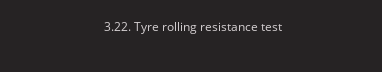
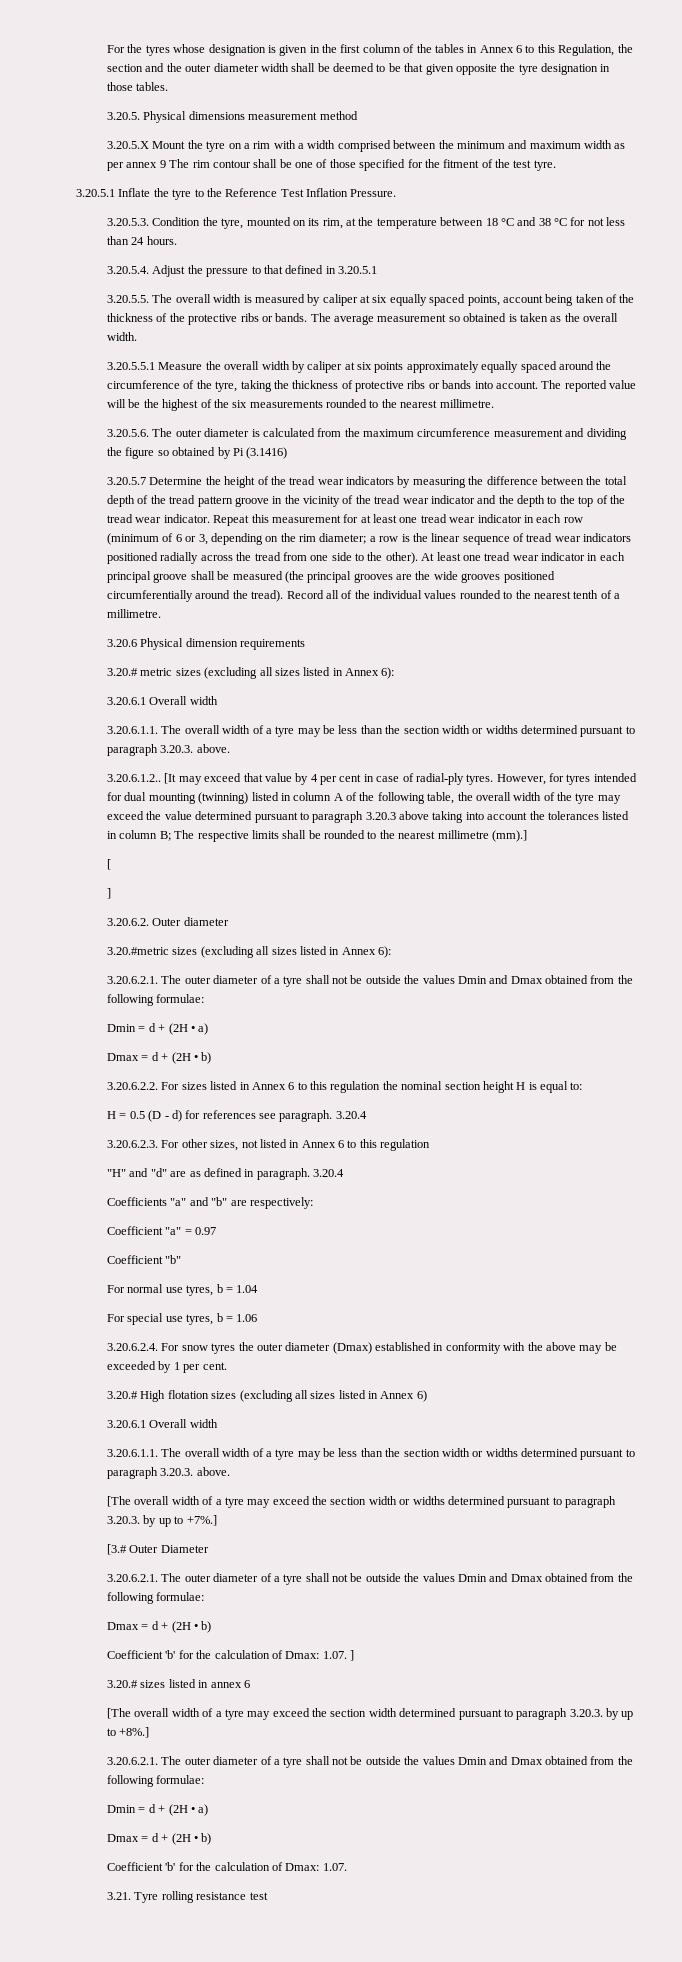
[103,22,131,31] 3.22. -> [107,44,633,56] [107,63,611,75] [107,82,169,91] [107,111,358,123] [107,140,626,152] [107,159,556,171] [76,188,397,200] [107,217,626,229] [107,236,177,245] [107,265,378,277] [107,294,635,306] [107,313,619,325] [107,332,138,341] [107,361,612,373] [107,380,637,392] [107,399,494,411] [107,428,627,440] [107,447,288,459] [107,476,627,488] [107,495,625,507] [107,514,583,526] [107,533,632,545] [107,552,625,564] [107,571,555,583] [107,590,621,602] [107,609,162,618] [107,638,306,650] [107,667,395,679] [107,696,218,705] [107,725,635,737] [107,744,230,756] [107,773,637,785] [107,792,621,804] [107,811,630,823] [107,830,527,842] [107,859,112,870] [107,888,112,899] [107,917,229,926] [107,946,392,958] [107,975,633,987] [107,994,205,1006] [107,1023,209,1035] [107,1052,212,1064] [107,1081,583,1093] [107,1110,367,1122] [107,1139,431,1151] [107,1168,345,1180] [107,1197,313,1209] [107,1226,217,1235] [107,1255,182,1264] [107,1284,259,1296] [107,1313,258,1325] [107,1342,617,1354] [107,1361,227,1373] [107,1390,427,1402] [107,1419,218,1428] [107,1448,635,1460] [107,1467,230,1479] [107,1496,617,1508] [107,1515,217,1527] [107,1544,209,1555] [107,1573,633,1585] [107,1592,205,1604] [107,1621,212,1633] [107,1650,355,1661] [107,1679,250,1688] [107,1708,634,1720] [107,1727,150,1738] [107,1756,633,1768] [107,1775,205,1787] [107,1804,209,1816] [107,1833,212,1845] [107,1862,347,1871] [107,1892,132,1900] For the tyres whose designation is given in the first column of the tables in Annex 6 to this Regulation, the section and the outer diameter width shall be deemed to be that given opposite the tyre designation in those tables. // 3.20.5. Physical dimensions measurement method // 3.20.5.X Mount the tyre on a rim with a width comprised between the minimum and maximum width as per annex 9 The rim contour shall be one of those specified for the fitment of the test tyre. // 3.20.5.1 Inflate the tyre to the Reference Test Inflation Pressure. // 3.20.5.3. Condition the tyre, mounted on its rim, at the temperature between 18 °C and 38 °C for not less than 24 hours. // 3.20.5.4. Adjust the pressure to that defined in 3.20.5.1 // 3.20.5.5. The overall width is measured by caliper at six equally spaced points, account being taken of the thickness of the protective ribs or bands. The average measurement so obtained is taken as the overall width. // 3.20.5.5.1 Measure the overall width by caliper at six points approximately equally spaced around the circumference of the tyre, taking the thickness of protective ribs or bands into account. The reported value will be the highest of the six measurements rounded to the nearest millimetre. // 3.20.5.6. The outer diameter is calculated from the maximum circumference measurement and dividing the figure so obtained by Pi (3.1416) // 3.20.5.7 Determine the height of the tread wear indicators by measuring the difference between the total depth of the tread pattern groove in the vicinity of the tread wear indicator and the depth to the top of the tread wear indicator. Repeat this measurement for at least one tread wear indicator in each row (minimum of 6 or 3, depending on the rim diameter; a row is the linear sequence of tread wear indicators positioned radially across the tread from one side to the other). At least one tread wear indicator in each principal groove shall be measured (the principal grooves are the wide grooves positioned circumferentially around the tread). Record all of the individual values rounded to the nearest tenth of a millimetre. // 3.20.6 Physical dimension requirements // 3.20.# metric sizes (excluding all sizes listed in Annex 6): // 3.20.6.1 Overall width // 3.20.6.1.1. The overall width of a tyre may be less than the section width or widths determined pursuant to paragraph 3.20.3. above. // 3.20.6.1.2.. [It may exceed that value by 4 per cent in case of radial-ply tyres. However, for tyres intended for dual mounting (twinning) listed in column A of the following table, the overall width of the tyre may exceed the value determined pursuant to paragraph 3.20.3 above taking into account the tolerances listed in column B; The respective limits shall be rounded to the nearest millimetre (mm).] // [ // ] // 3.20.6.2. Outer diameter // 3.20.#metric sizes (excluding all sizes listed in Annex 6): // 3.20.6.2.1. The outer diameter of a tyre shall not be outside the values Dmin and Dmax obtained from the following formulae: // Dmin = d + (2H • a) // Dmax = d + (2H • b) // 3.20.6.2.2. For sizes listed in Annex 6 to this regulation the nominal section height H is equal to: // H = 0.5 (D - d) for references see paragraph. 3.20.4 // 3.20.6.2.3. For other sizes, not listed in Annex 6 to this regulation // "H" and "d" are as defined in paragraph. 3.20.4 // Coefficients "a" and "b" are respectively: // Coefficient "a" = 0.97 // Coefficient "b" // For normal use tyres, b = 1.04 // For special use tyres, b = 1.06 // 3.20.6.2.4. For snow tyres the outer diameter (Dmax) established in conformity with the above may be exceeded by 1 per cent. // 3.20.# High flotation sizes (excluding all sizes listed in Annex 6) // 3.20.6.1 Overall width // 3.20.6.1.1. The overall width of a tyre may be less than the section width or widths determined pursuant to paragraph 3.20.3. above. // [The overall width of a tyre may exceed the section width or widths determined pursuant to paragraph 3.20.3. by up to +7%.] // [3.# Outer Diameter // 3.20.6.2.1. The outer diameter of a tyre shall not be outside the values Dmin and Dmax obtained from the following formulae: // Dmax = d + (2H • b) // Coefficient 'b' for the calculation of Dmax: 1.07. ] // 3.20.# sizes listed in annex 6 // [The overall width of a tyre may exceed the section width determined pursuant to paragraph 3.20.3. by up to +8%.] // 3.20.6.2.1. The outer diameter of a tyre shall not be outside the values Dmin and Dmax obtained from the following formulae: // Dmin = d + (2H • a) // Dmax = d + (2H • b) // Coefficient 'b' for the calculation of Dmax: 1.07. // 3.21.

